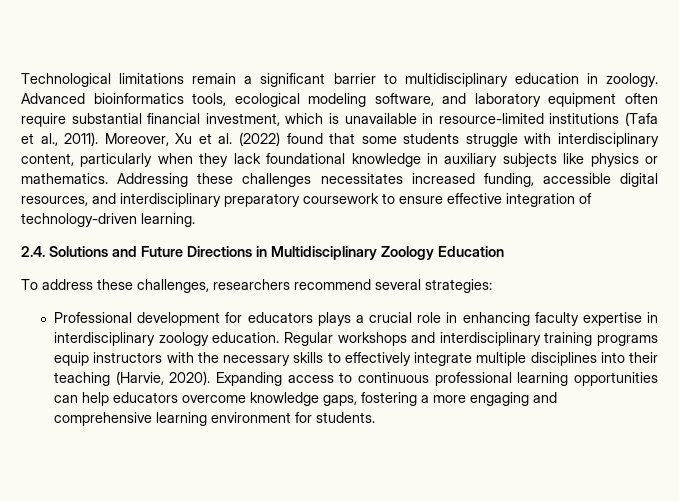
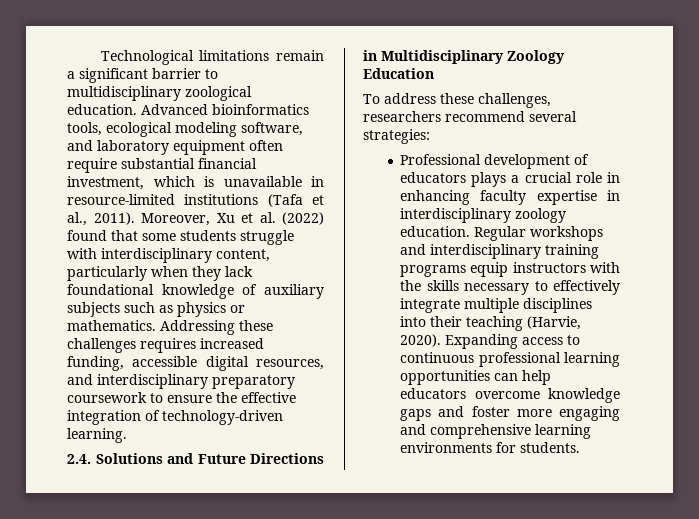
[514,73,659,87] education in zoology. -> [185,86,252,101] [67,104,137,115] zoological education.
[426,153,438,164] in -> [242,284,258,295] of
[563,153,585,164] like -> [124,302,173,313] such as
[320,173,403,184] necessitates -> [140,338,196,353] requires
(443, 200) none -> [216,392,237,403] the
[225,312,243,323] for -> [574,154,590,165] of
[223,352,324,366] necessary skills -> [426,280,530,295] skills necessary
[323,392,430,406] gaps, fostering a -> [400,406,510,421] gaps and foster
[211,412,292,423] environment -> [400,442,493,453] environments

